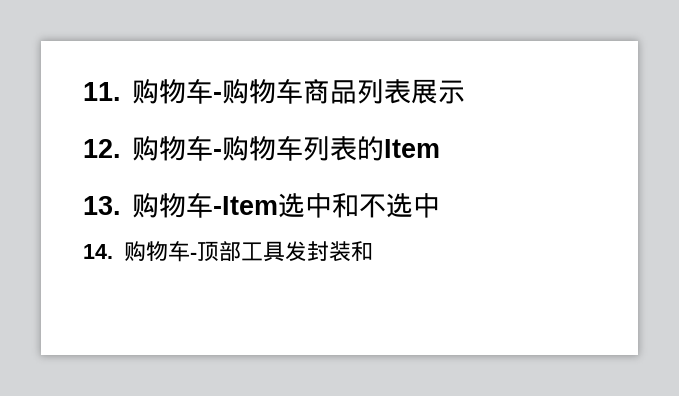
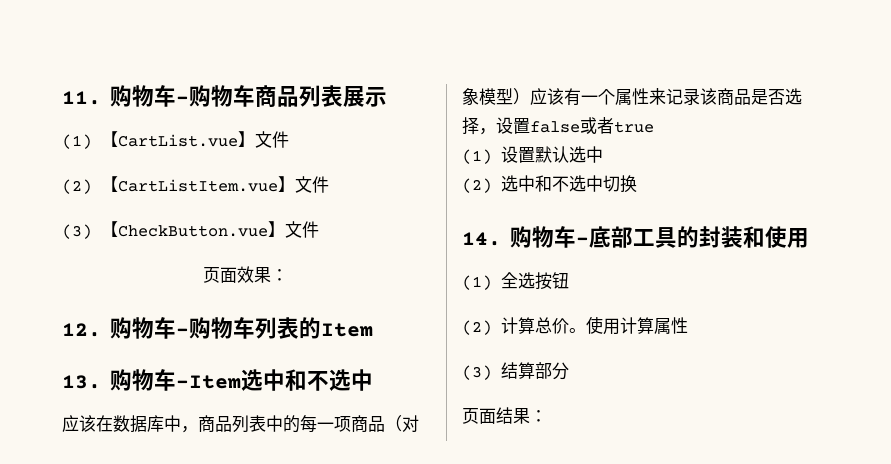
(465, 92) none -> [62,131,289,149] [62,176,329,194] [62,221,319,239] [203,266,288,283] // (1)【CartList.vue】文件 // (2)【CartListItem.vue】文件 // (3)【CheckButton.vue】文件 // 页面效果：
[83,241,373,262] 14.购物车-顶部工具发封装和 -> [62,415,419,433] [462,88,802,106] [462,117,654,135] [462,146,603,164] [462,175,637,193] [462,226,809,248] [462,272,569,290] [462,316,688,335] [462,362,569,380] [462,407,547,424] 应该在数据库中，商品列表中的每一项商品（对象模型）应该有一个属性来记录该商品是否选择，设置false或者true // (1)设置默认选中 // (2)选中和不选中切换 // 14.购物车-底部工具的封装和使用 // (1)全选按钮 // (2)计算总价。使用计算属性 // (3)结算部分 // 页面结果：

